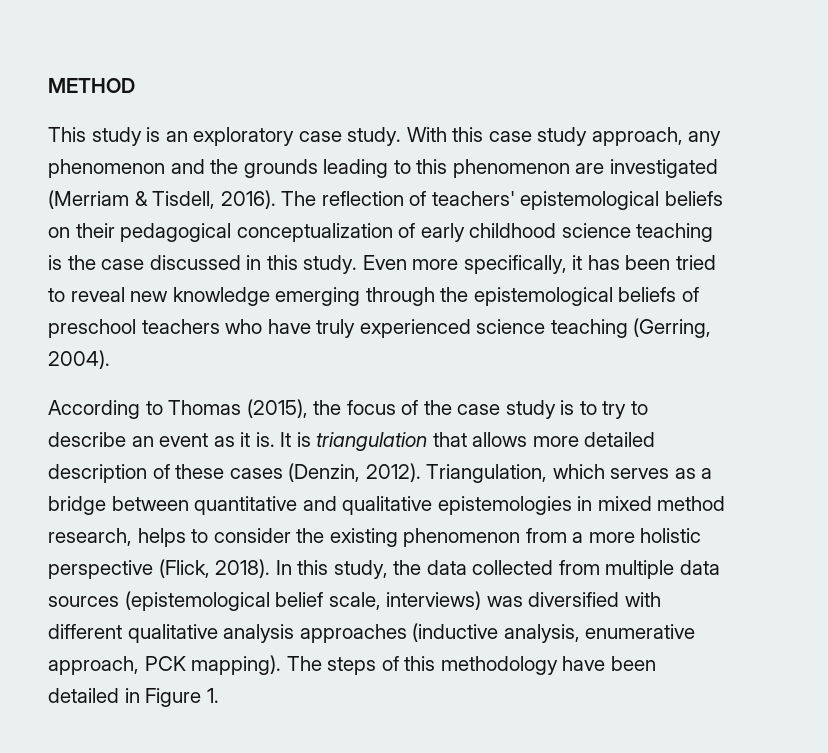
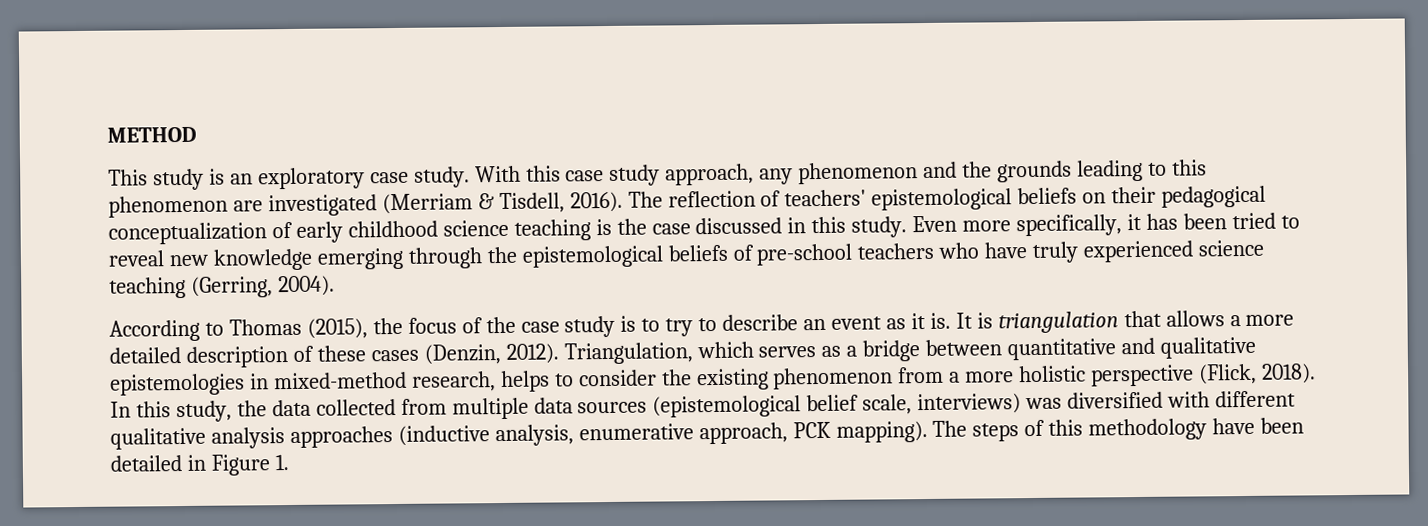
[48,319,136,338] preschool -> [756,243,854,266] pre-school
(528, 439) none -> [1229,315,1241,327] a
[597,496,726,511] mixed method -> [273,371,407,390] mixed-method

